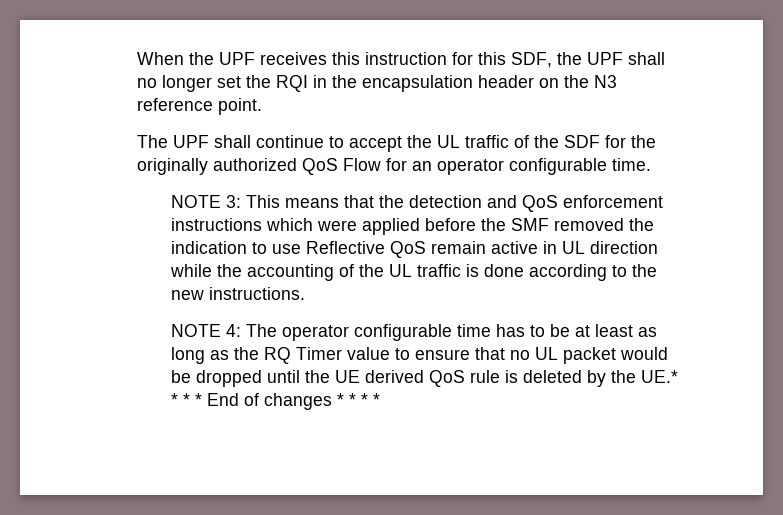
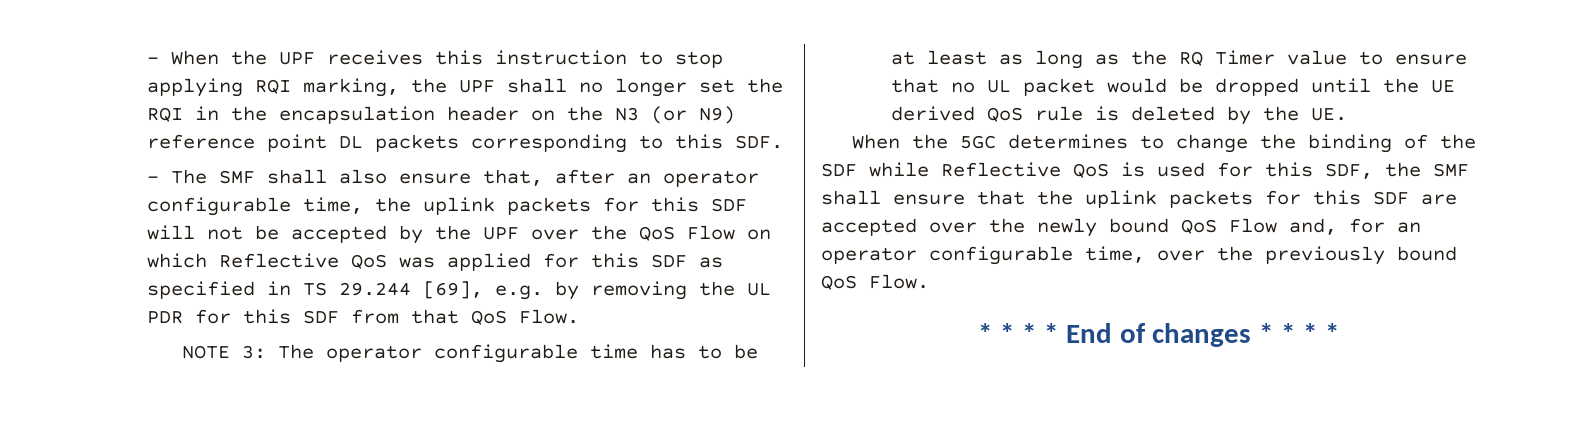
(136, 58) none -> [146,57,159,64] -
[451,52,552,68] for this SDF, -> [638,51,723,68] [146,78,399,97] to stop applying RQI marking,
[136,98,262,115] [136,135,656,152] [136,158,651,175] [171,195,664,212] [171,218,655,235] [171,241,659,258] [170,264,658,281] [171,287,306,300] [171,324,242,337] reference point. // The UPF shall continue to accept the UL traffic of the SDF for the originally authorized QoS Flow for an operator configurable time. // NOTE 3: This means that the detection and QoS enforcement instructions which were applied before the SMF removed the indication to use Reflective QoS remain active in UL direction while the accounting of the UL traffic is done according to the new instructions. // NOTE 4: -> [650,106,735,124] [146,134,783,153] [146,169,759,187] [146,197,747,216] [146,225,771,244] [146,253,723,271] [146,281,771,300] [146,309,579,325] [181,345,266,359] (or N9) reference point DL packets corresponding to this SDF. // - The SMF shall also ensure that, after an operator configurable time, the uplink packets for this SDF will not be accepted by the UPF over the QoS Flow on which Reflective QoS was applied for this SDF as specified in TS 29.244 [69], e.g. by removing the UL PDR for this SDF from that QoS Flow. // NOTE 3:
[641,370,679,383] UE.* -> [1310,108,1347,121] [852,134,1477,153] [821,162,1469,179] [821,190,1457,208] [821,218,1421,237] [821,246,1457,265] [821,274,929,290] [978,323,993,343] UE. // When the 5GC determines to change the binding of the SDF while Reflective QoS is used for this SDF, the SMF shall ensure that the uplink packets for this SDF are accepted over the newly bound QoS Flow and, for an operator configurable time, over the previously bound QoS Flow. // *

